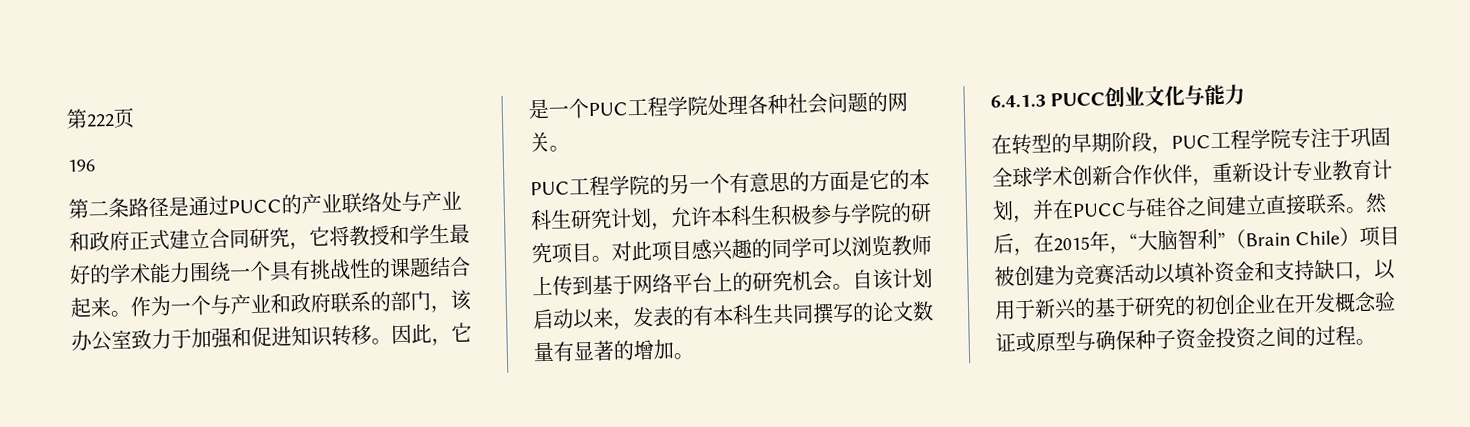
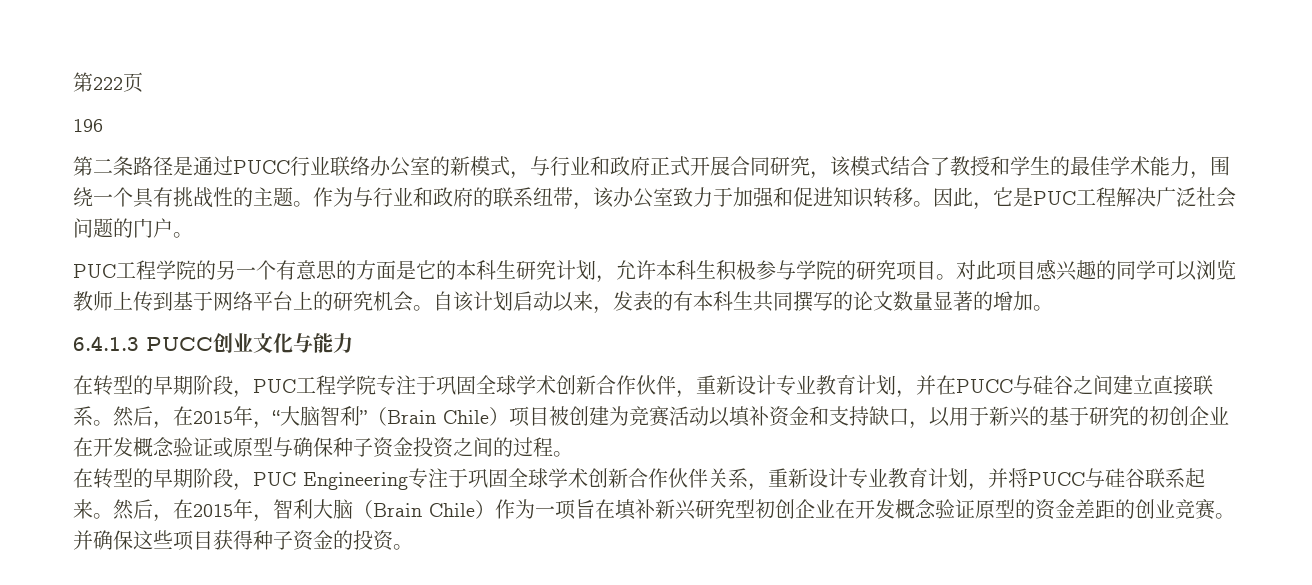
[281,191,442,215] 的产业联络处与产 -> [290,156,570,179] 行业联络办公室的新模式，与行
[169,228,210,250] 建立 -> [690,156,730,176] 开展
[309,226,350,247] 它将 -> [830,156,950,177] 该模式结合了
[449,223,470,244] [69,263,111,285] 最好的 -> [1050,156,1110,176] 的最佳
(191, 272) none -> [1190,171,1210,179] ，
[389,256,471,279] [70,290,431,318] 课题结合起来。作为一个与产业和政府联系的部门 -> [253,187,573,207] 主题。作为与行业和政府的联系纽带
[548,93,788,119] 一个PUC工程学院处理各种 -> [1033,187,1196,207] PUC工程解决广泛
[887,92,908,112] [529,131,550,153] 网关 -> [133,218,173,238] 门户
[553,341,575,362] 有 -> (933, 300) none
(1376, 342) none -> [73,468,1205,491] [73,499,1235,522] [73,530,413,551] // 在转型的早期阶段，PUC Engineering专注于巩固全球学术创新合作伙伴关系，重新设计专业教育计划，并将PUCC与硅谷联系起来。然后，在2015年，智利大脑（Brain Chile）作为一项旨在填补新兴研究型初创企业在开发概念验证原型的资金差距的创业竞赛。并确保这些项目获得种子资金的投资。

